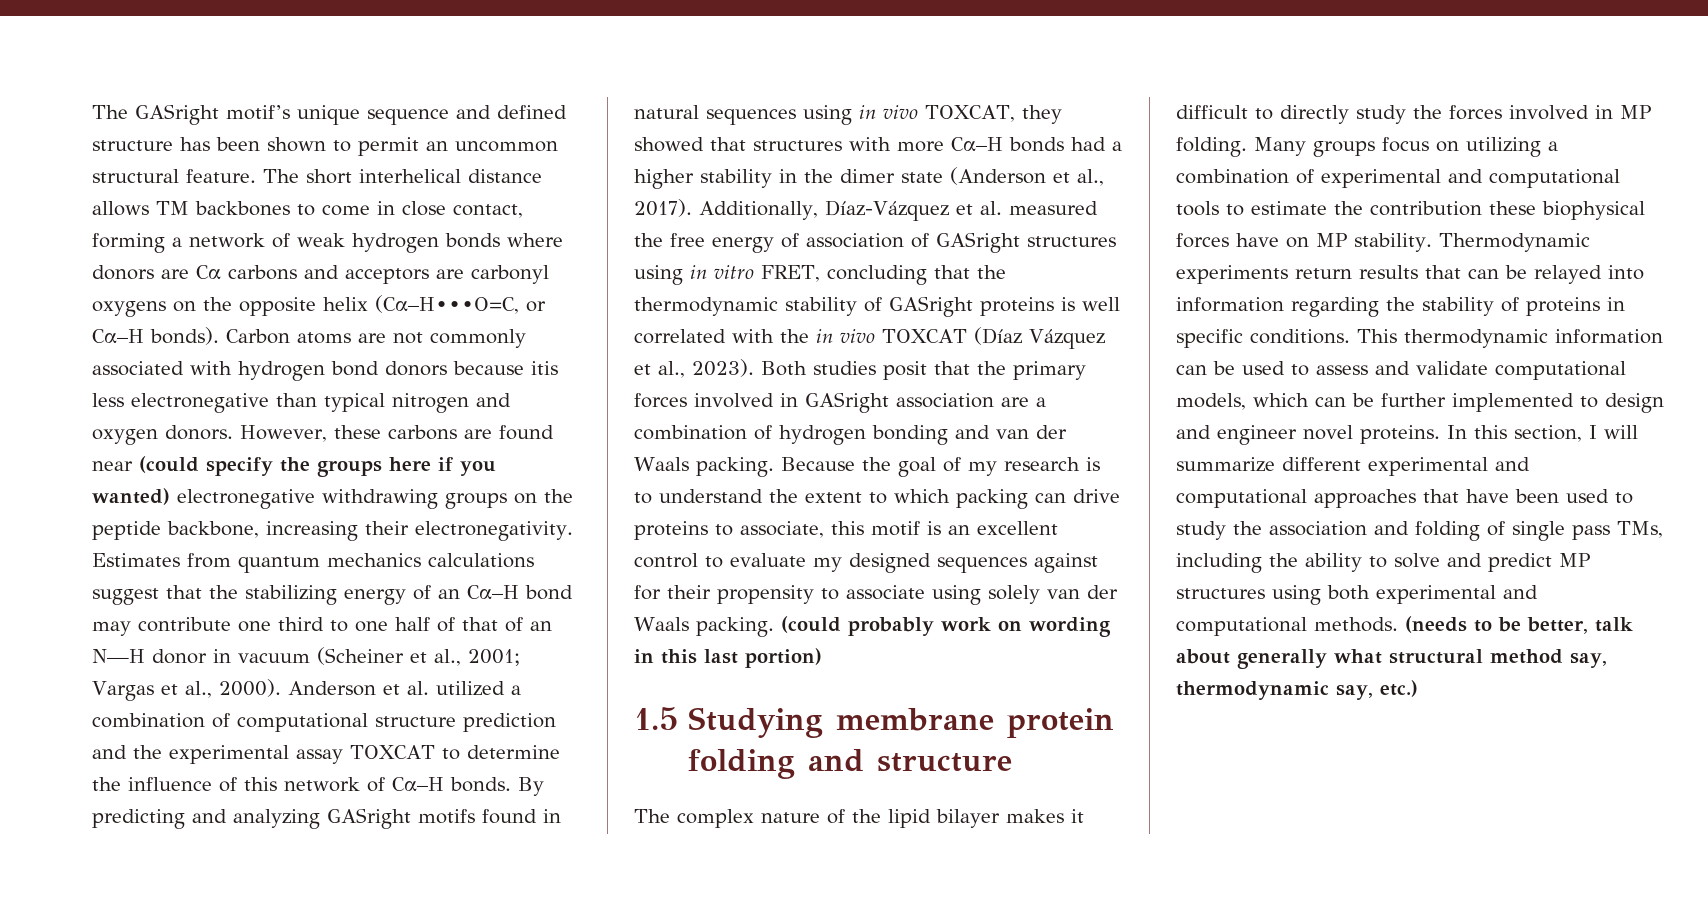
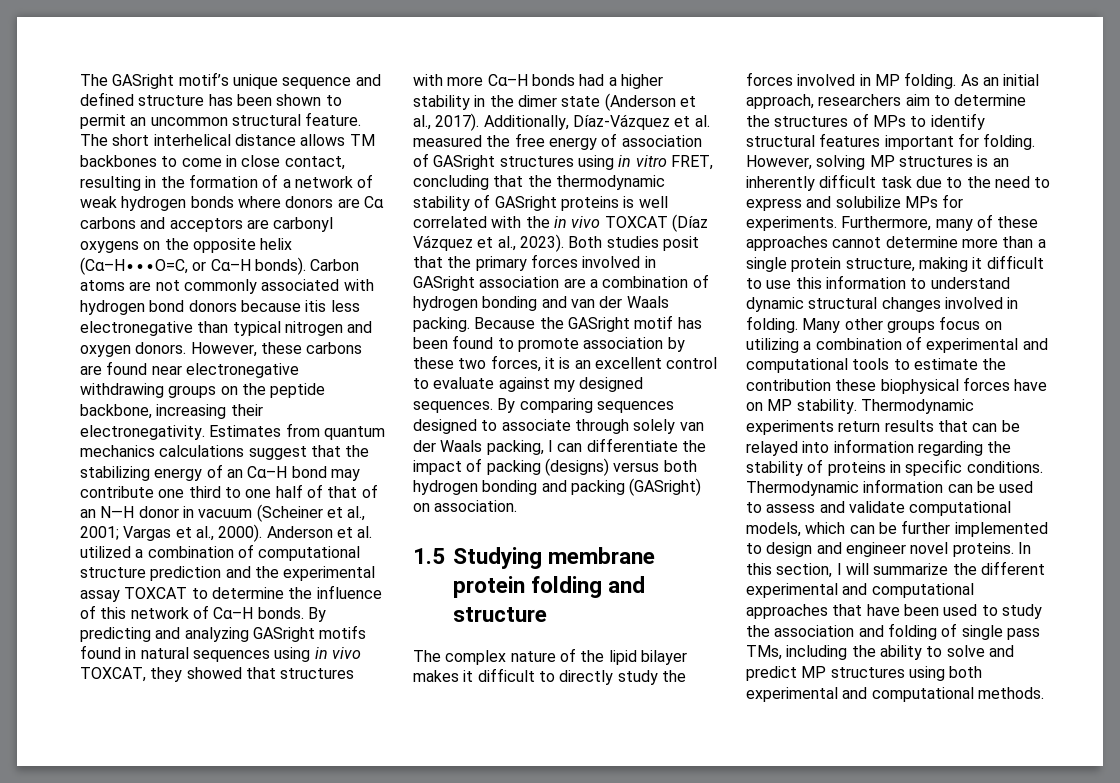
[92,233,165,253] forming -> [80,174,279,191] resulting in the formation of
[139,456,496,477] [92,488,170,505] (could specify the groups here if you wanted) -> (182, 370) none
[897,457,1100,477] [634,489,1120,509] [634,521,920,540] goal of my research is to understand the extent to which packing can drive proteins to associate, this motif -> [567,315,702,332] [413,335,685,352] [413,355,555,372] GASright motif has been found to promote association by these two forces, it
(806, 560) none -> [498,377,550,392] against
[937,553,1098,573] [634,585,814,604] sequences against for their propensity -> [413,398,674,413] [413,419,477,434] sequences. By comparing sequences designed
[932,585,981,605] using -> [574,419,629,434] through
[695,616,1111,637] [634,648,822,668] packing. (could probably work on wording in this last portion) -> [486,438,706,455] [413,458,697,476] [413,478,702,496] [413,500,518,512] packing, I can differentiate the impact of packing (designs) versus both hydrogen bonding and packing (GASright) on association.
[1254,137,1306,156] Many -> [960,74,1040,86] [746,94,1027,109] [746,113,985,130] [746,133,1036,150] [746,155,1009,170] [746,174,1051,191] [746,194,964,211] [746,214,1039,231] [746,236,1046,251] [746,255,1044,272] [746,275,1010,289] [746,297,1019,312] [746,316,883,333] As an initial approach, researchers aim to determine the structures of MPs to identify structural features important for folding. However, solving MP structures is an inherently difficult task due to the need to express and solubilize MPs for experiments. Furthermore, many of these approaches cannot determine more than a single protein structure, making it difficult to use this information to understand dynamic structural changes involved in folding. Many other
[1357,329,1548,348] This thermodynamic -> [746,481,859,496] Thermodynamic
(1275, 464) none -> [952,563,977,575] the
[1405,616,1633,634] [1176,649,1607,669] [1176,680,1418,700] (needs to be better, talk about generally what structural method say, thermodynamic say, etc.) -> (1044, 693) none

